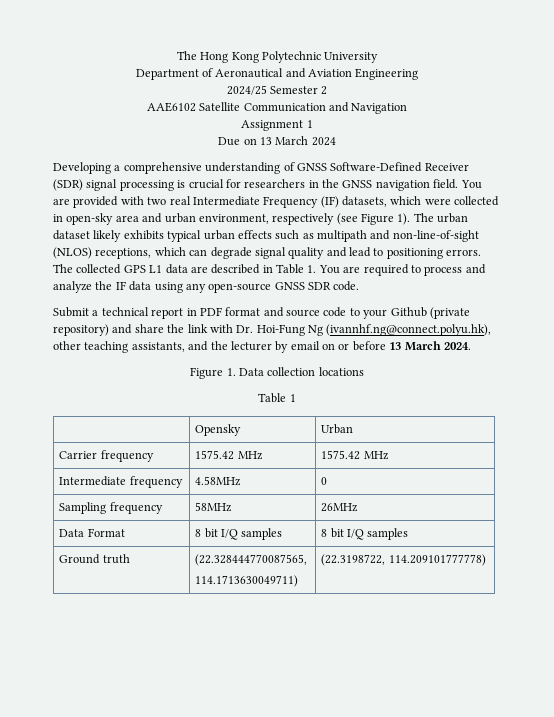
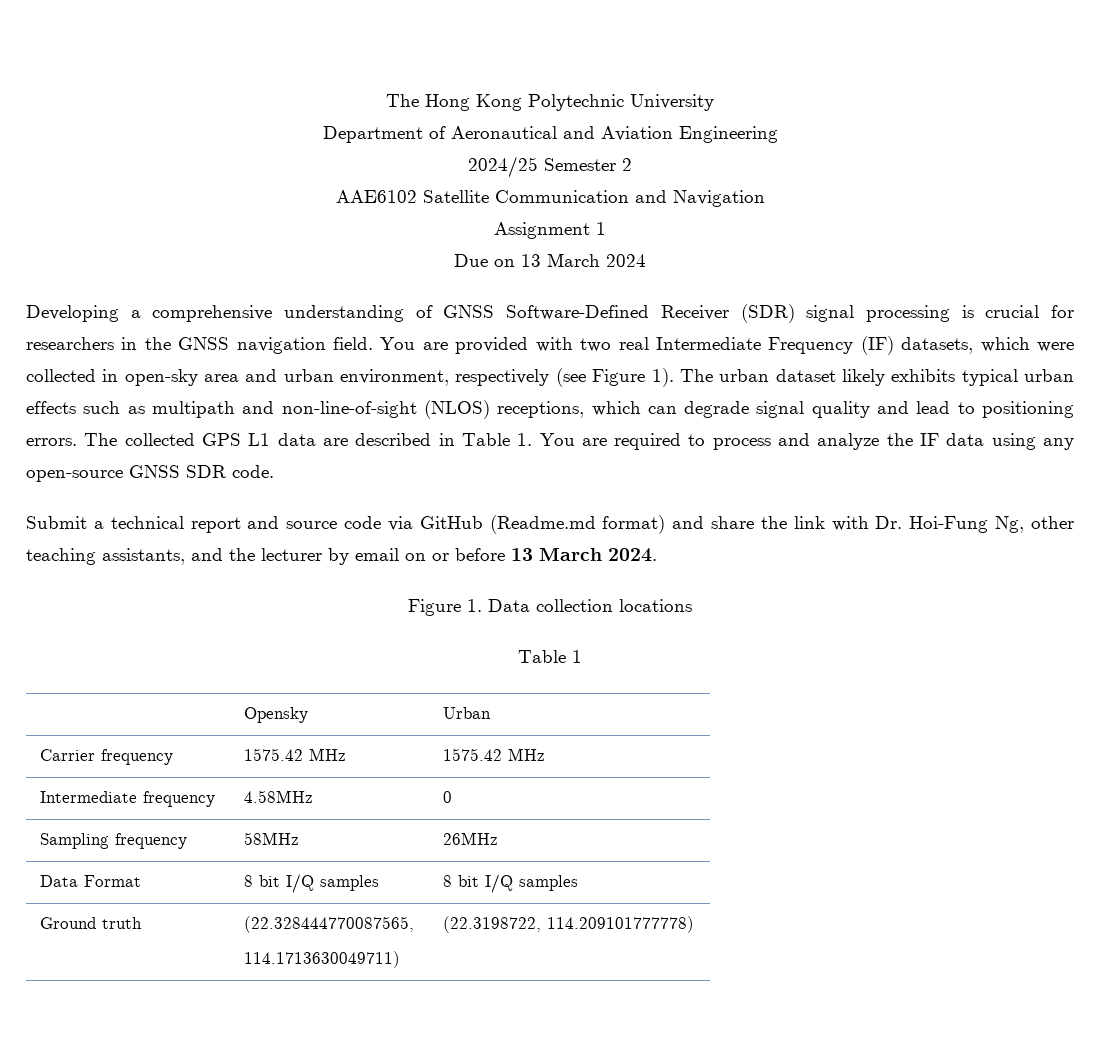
[186,307,470,319] [53,324,109,336] in PDF format and source code to your Github (private repository) -> [247,515,666,534] and source code via GitHub (Readme.md format)
[308,324,492,336] Ng (ivannhf.ng@connect.polyu.hk), -> [995,516,1025,533] Ng,

